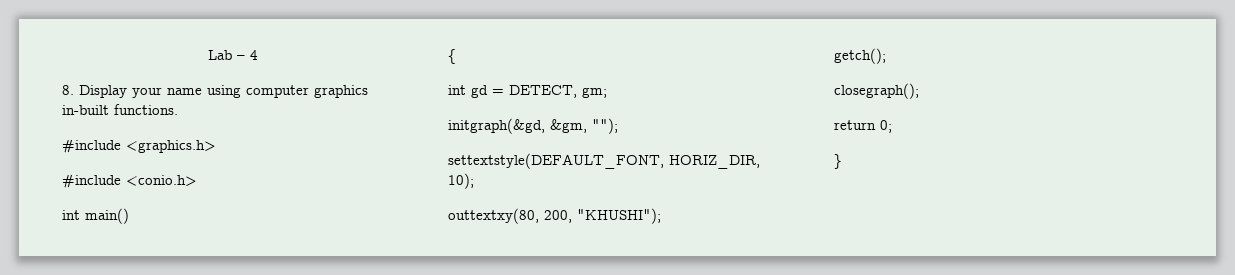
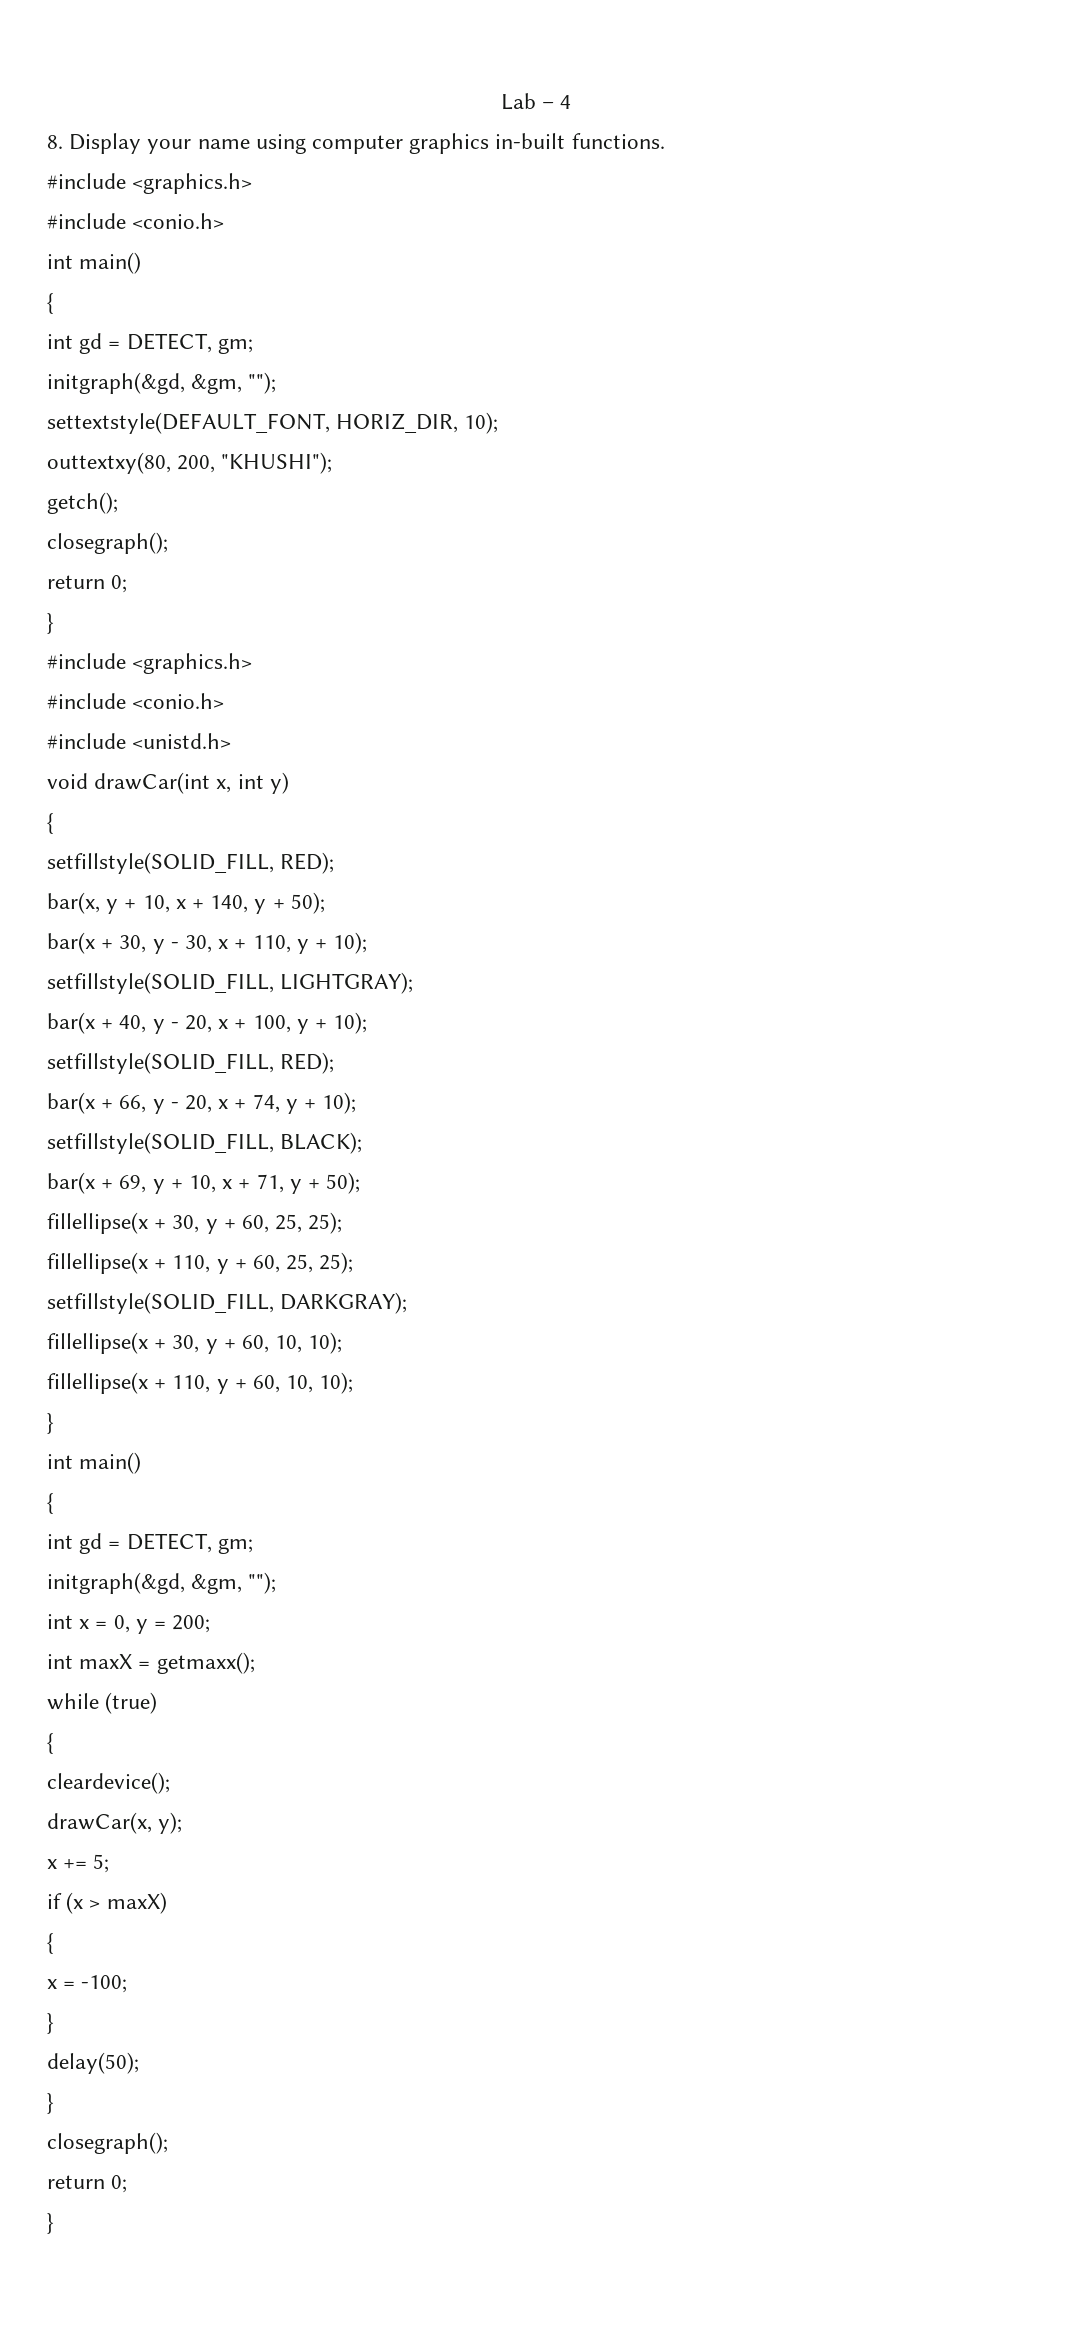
(842, 161) none -> [47,653,253,674] [47,693,225,709] [47,733,232,749] [47,772,289,794] [47,813,54,834] [47,852,335,874] [47,892,325,914] [47,932,368,954] [47,972,414,994] [47,1012,368,1034] [47,1052,335,1074] [47,1092,357,1114] [47,1132,363,1154] [47,1172,361,1194] [47,1212,343,1234] [47,1252,354,1274] [47,1292,408,1314] [47,1332,343,1354] [47,1372,354,1394] [47,1413,54,1434] [47,1452,142,1474] [47,1493,54,1514] [47,1533,253,1554] [47,1572,277,1594] [47,1614,211,1634] [47,1652,255,1674] [47,1692,158,1714] [47,1733,54,1754] [47,1772,170,1794] [47,1812,183,1834] [47,1854,110,1873] [47,1892,167,1914] [47,1933,54,1954] [47,1975,128,1993] [47,2013,54,2034] [47,2052,139,2074] [47,2093,54,2114] [47,2132,168,2154] [47,2175,128,2193] [47,2213,54,2234] // #include <graphics.h> // #include <conio.h> // #include <unistd.h> // void drawCar(int x, int y) // { // setfillstyle(SOLID_FILL, RED); // bar(x, y + 10, x + 140, y + 50); // bar(x + 30, y - 30, x + 110, y + 10); // setfillstyle(SOLID_FILL, LIGHTGRAY); // bar(x + 40, y - 20, x + 100, y + 10); // setfillstyle(SOLID_FILL, RED); // bar(x + 66, y - 20, x + 74, y + 10); // setfillstyle(SOLID_FILL, BLACK); // bar(x + 69, y + 10, x + 71, y + 50); // fillellipse(x + 30, y + 60, 25, 25); // fillellipse(x + 110, y + 60, 25, 25); // setfillstyle(SOLID_FILL, DARKGRAY); // fillellipse(x + 30, y + 60, 10, 10); // fillellipse(x + 110, y + 60, 10, 10); // } // int main() // { // int gd = DETECT, gm; // initgraph(&gd, &gm, ""); // int x = 0, y = 200; // int maxX = getmaxx(); // while (true) // { // cleardevice(); // drawCar(x, y); // x += 5; // if (x > maxX) // { // x = -100; // } // delay(50); // } // closegraph(); // return 0; // }

